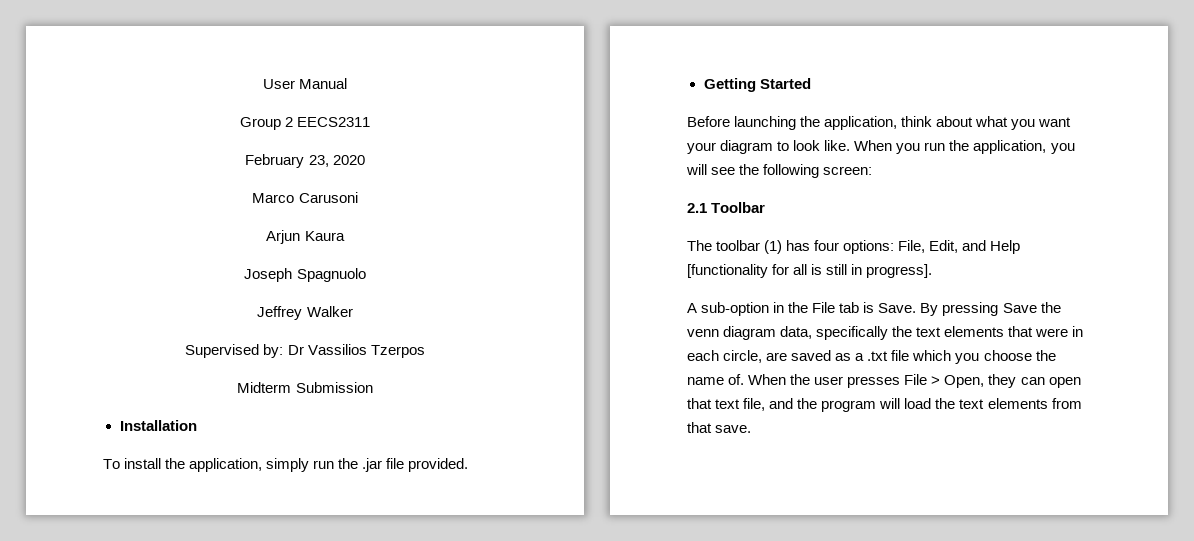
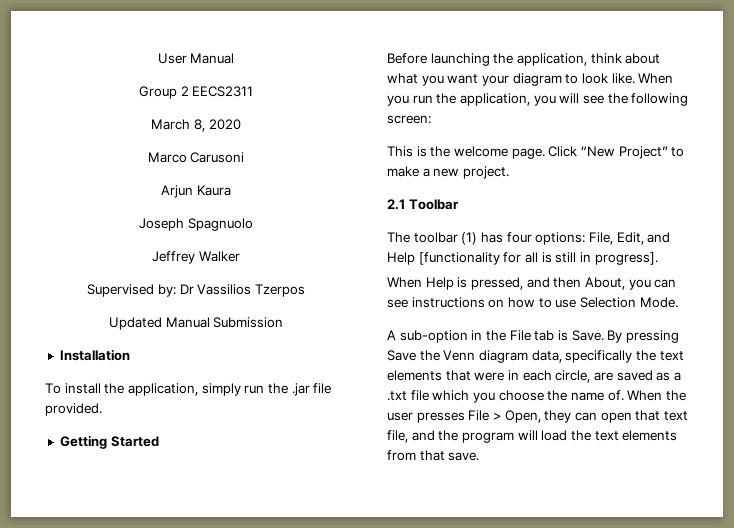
[245,154,329,168] February 23, -> [151,119,205,132] March 8,
[237,382,292,393] Midterm -> [108,317,210,330] Updated Manual
(873, 170) none -> [387,146,685,159] [387,166,509,179] // This is the welcome page. Click “New Project” to make a new project.
(933, 271) none -> [387,277,677,290] [387,297,678,308] // When Help is pressed, and then About, you can see instructions on how to use Selection Mode.
[687,329,719,337] venn -> [443,350,476,361] Venn

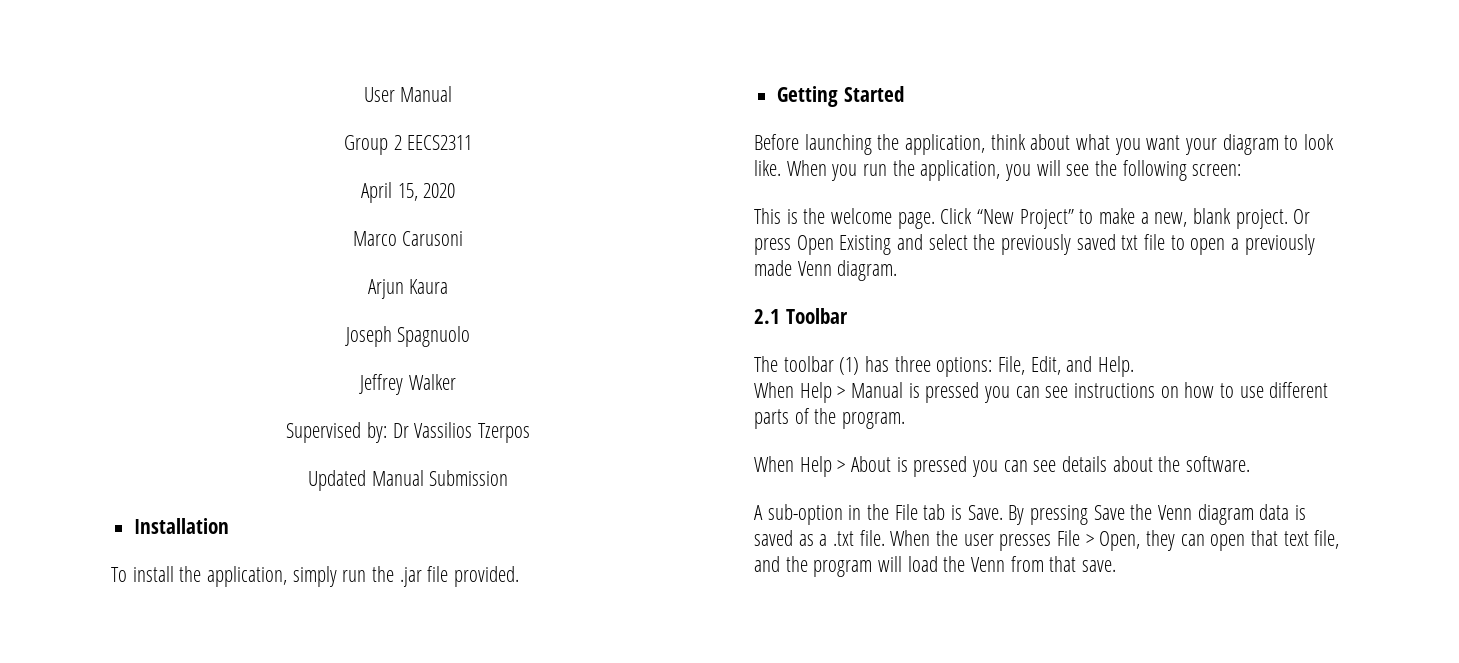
[151,119,205,132] March 8, -> [360,182,418,203] April 15,
[433,168,460,177] new -> [1154,208,1232,227] new, blank
(509, 172) none -> [1293,209,1311,224] [754,234,1315,255] [754,260,898,281] Or press Open Existing and select the previously saved txt file to open a previously made Venn diagram.
[506,232,532,243] four -> [894,356,931,372] three
[387,252,658,265] [387,277,625,290] Help [functionality for all is still in progress]. // When Help is pressed, and then About, -> [1098,356,1135,377] [754,382,980,403] Help. // When Help > Manual is pressed
[579,297,678,308] Selection Mode. -> [1269,382,1329,398] [754,408,906,429] [754,456,1251,477] different parts of the program. // When Help > About is pressed you can see details about the software.
[531,350,684,363] [387,370,681,383] [387,390,624,403] data, specifically the text elements that were in each circle, are saved as a .txt file which you choose the name of. -> [1259,504,1307,520] [754,530,885,546] data is saved as a .txt file.
[594,430,678,441] text elements -> [971,557,1006,572] Venn

